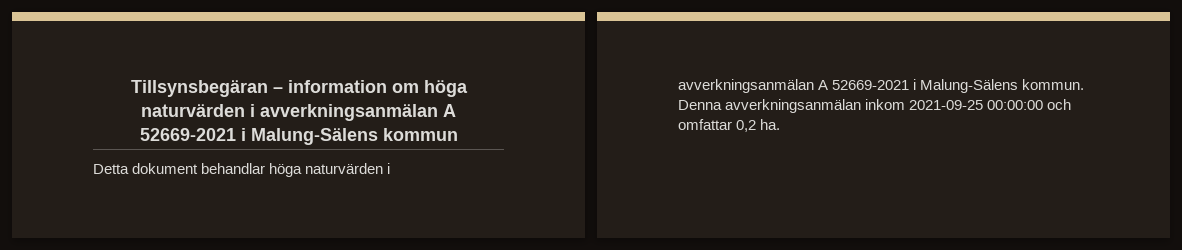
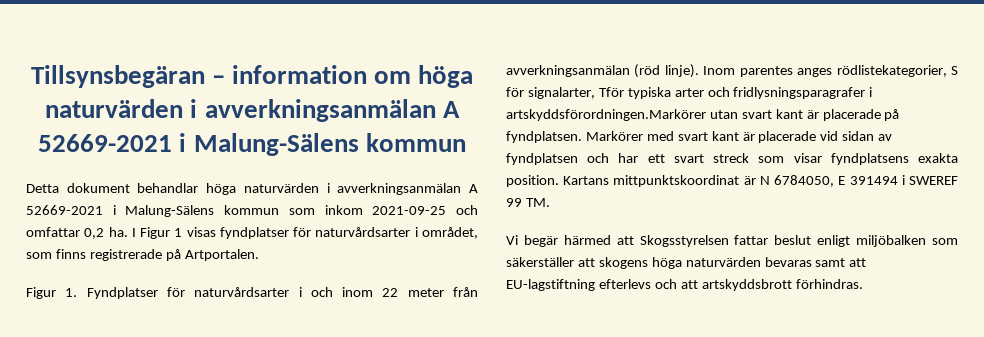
[1022,79,1085,90] [678,99,862,113] kommun. Denna avverkningsanmälan -> [224,205,315,215] kommun som
[987,100,1044,110] 00:00:00 -> (447, 210) none
(781, 124) none -> [131,227,478,239] [26,249,259,261] [26,287,479,299] [506,64,959,78] [506,87,873,99] [506,109,900,121] [506,131,893,143] [506,153,958,165] [506,175,958,187] [506,198,550,207] [506,235,959,247] [506,257,867,269] [506,279,863,291] I Figur 1 visas fyndplatser för naturvårdsarter i området, som finns registrerade på Artportalen. // Figur 1. Fyndplatser för naturvårdsarter i och inom 22 meter från avverkningsanmälan (röd linje). Inom parentes anges rödlistekategorier, S för signalarter, Tför typiska arter och fridlysningsparagrafer i artskyddsförordningen.Markörer utan svart kant är placerade på fyndplatsen. Markörer med svart kant är placerade vid sidan av fyndplatsen och har ett svart streck som visar fyndplatsens exakta position. Kartans mittpunktskoordinat är N 6784050, E 391494 i SWEREF 99 TM. // Vi begär härmed att Skogsstyrelsen fattar beslut enligt miljöbalken som säkerställer att skogens höga naturvärden bevaras samt att EU-lagstiftning efterlevs och att artskyddsbrott förhindras.

